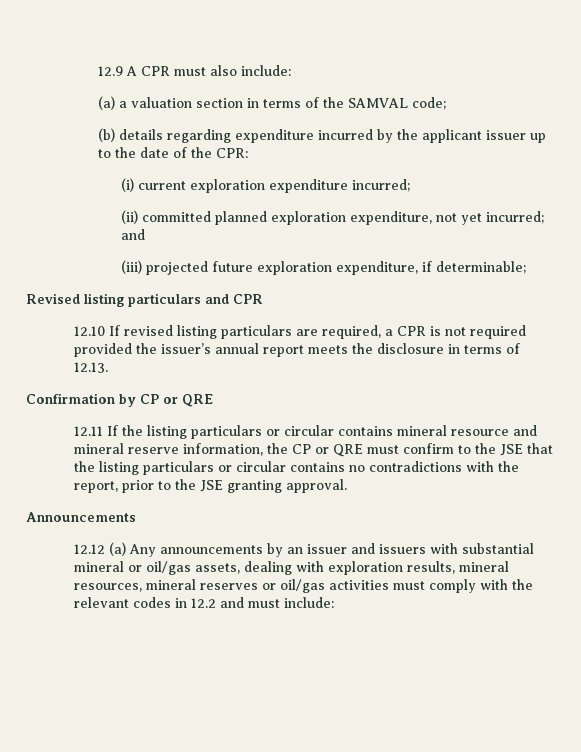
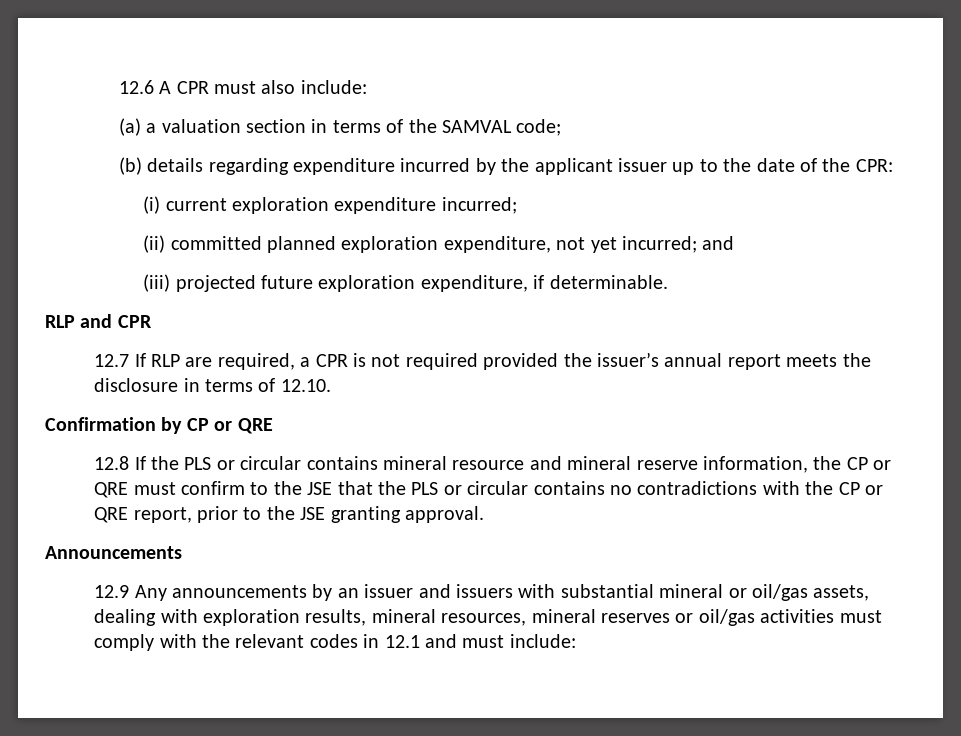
[97,66,123,76] 12.9 -> [118,80,154,94] 12.6
[436,261,527,274] [26,293,263,307] [73,325,292,339] determinable; // Revised listing particulars and CPR // 12.10 If revised listing particulars -> [549,275,668,289] [45,314,152,328] [94,353,180,367] determinable. // RLP and CPR // 12.7 If RLP
[73,362,108,373] 12.13. -> [280,379,331,392] 12.10.
[73,426,103,436] 12.11 -> [94,456,130,470] 12.8
[146,425,262,439] listing particulars -> [184,457,212,470] PLS
[98,461,214,475] listing particulars -> [411,482,439,495] PLS
(519, 466) none -> [838,482,883,495] [94,507,129,523] CP or QRE
[73,542,126,556] 12.12 (a) -> [94,585,130,598] 12.9
[190,598,216,608] 12.2 -> [384,635,420,648] 12.1

